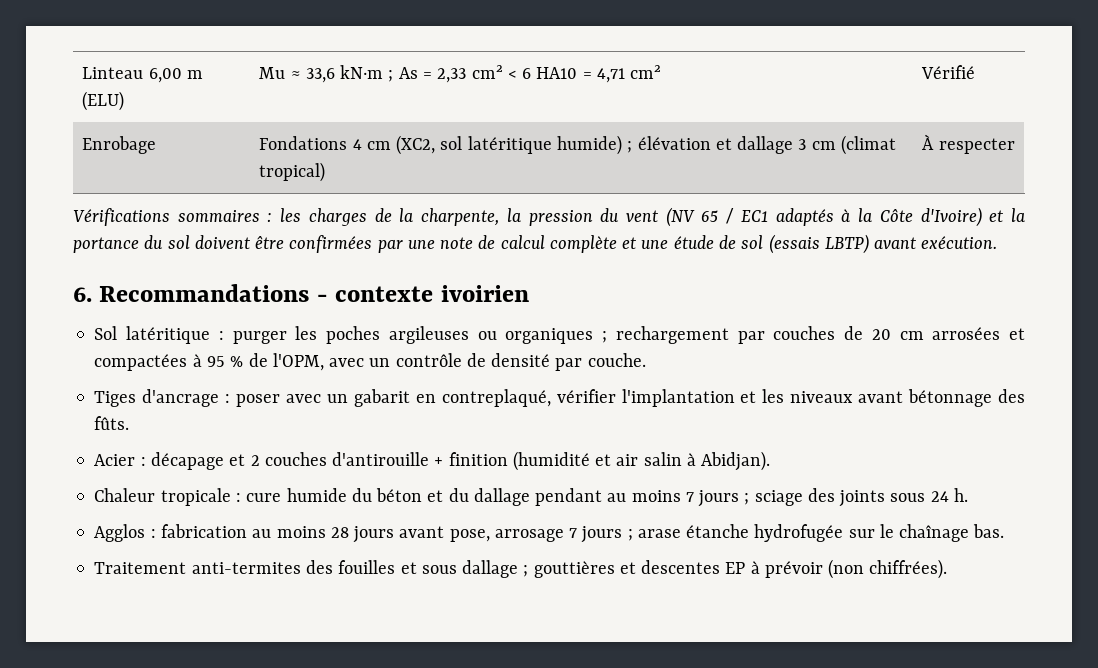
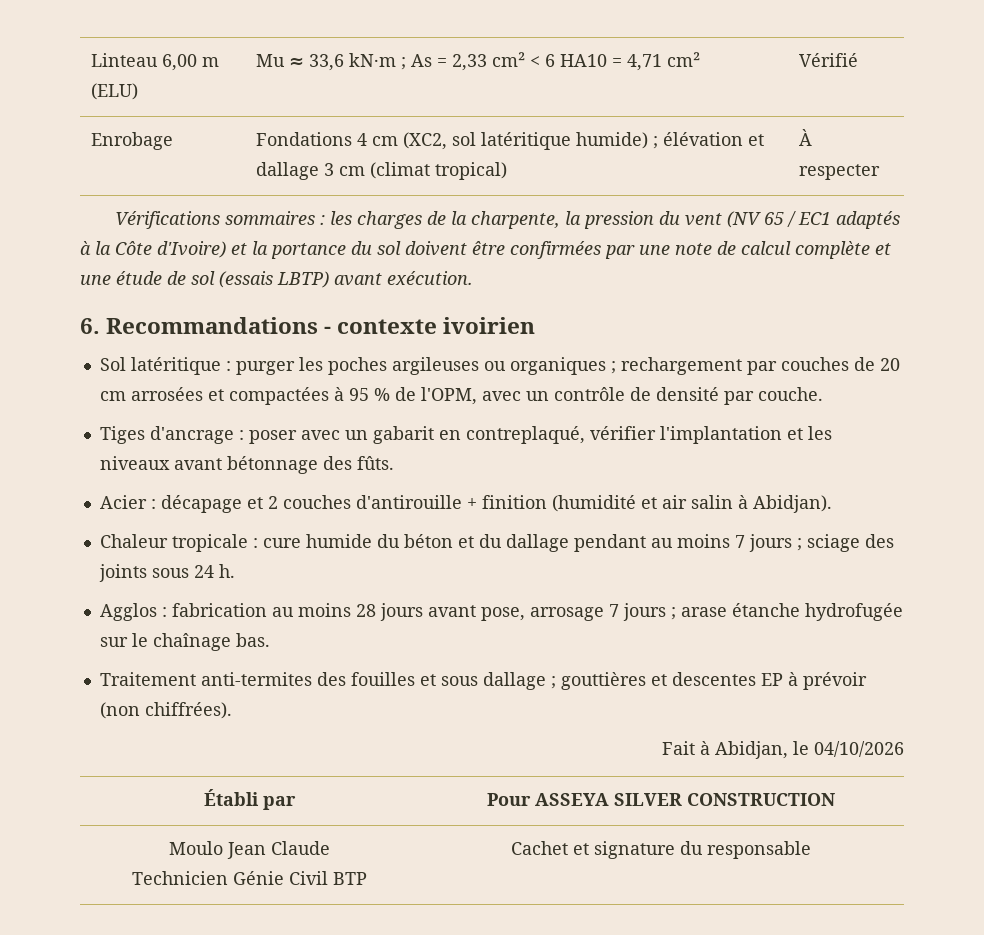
(948, 569) none -> [662,741,904,759] [204,789,296,810] [487,793,835,806] [169,841,330,859] [132,871,367,885] [511,841,811,859] // Fait à Abidjan, le 04/10/2026 // Établi par | Pour ASSEYA SILVER CONSTRUCTION // Moulo Jean Claude // Technicien Génie Civil BTP | Cachet et signature du responsable

